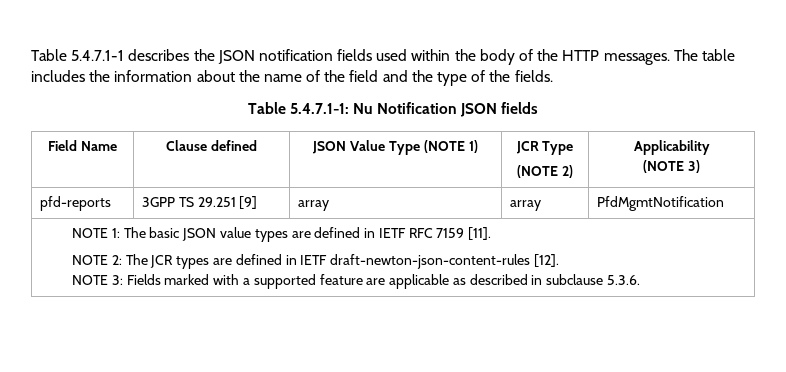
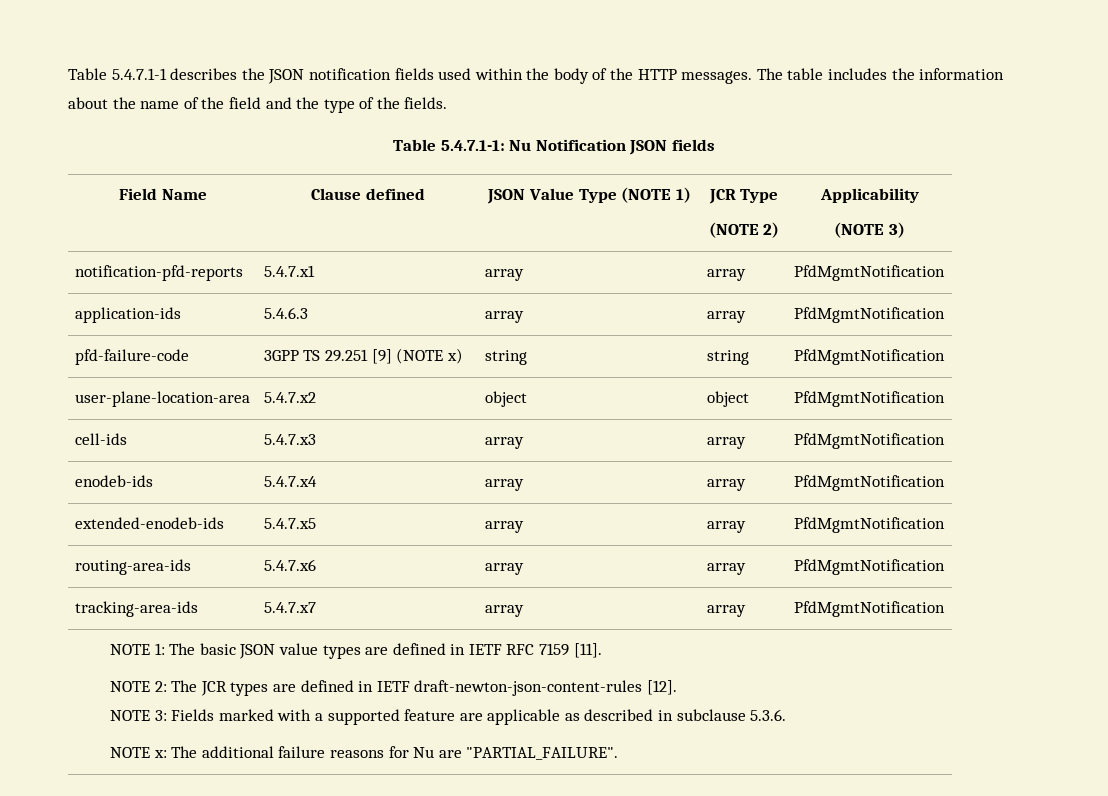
[40,196,112,211] [142,196,258,209] pfd-reports | 3GPP TS 29.251 [9] -> [74,265,243,281] [263,265,315,277] [484,269,524,281] [706,269,746,281] [793,265,945,281] [74,307,181,323] [263,307,308,319] [484,311,524,323] [706,311,746,323] [793,307,945,323] [74,349,189,365] [263,348,463,364] [484,350,527,365] [706,350,749,365] [793,349,945,365] [74,391,250,407] [263,392,316,403] [484,391,527,407] [706,391,749,407] [793,391,945,407] [74,433,127,445] [263,434,316,445] [484,437,524,449] [706,437,746,449] [793,433,945,449] [74,475,153,487] [263,476,317,487] [484,479,524,491] [706,479,746,491] [793,475,945,491] [74,517,224,529] [263,518,316,529] [484,521,524,533] [706,521,746,533] [793,517,945,533] [74,559,191,575] [263,559,316,571] [484,563,524,575] [706,563,746,575] [793,559,945,575] [74,601,198,617] [263,602,316,613] notification-pfd-reports | 5.4.7.x1 | array | array | PfdMgmtNotification // application-ids | 5.4.6.3 | array | array | PfdMgmtNotification // pfd-failure-code | 3GPP TS 29.251 [9] (NOTE x) | string | string | PfdMgmtNotification // user-plane-location-area | 5.4.7.x2 | object | object | PfdMgmtNotification // cell-ids | 5.4.7.x3 | array | array | PfdMgmtNotification // enodeb-ids | 5.4.7.x4 | array | array | PfdMgmtNotification // extended-enodeb-ids | 5.4.7.x5 | array | array | PfdMgmtNotification // routing-area-ids | 5.4.7.x6 | array | array | PfdMgmtNotification // tracking-area-ids | 5.4.7.x7
(640, 280) none -> [109,746,619,760] // NOTE x: The additional failure reasons for Nu are "PARTIAL_FAILURE".

